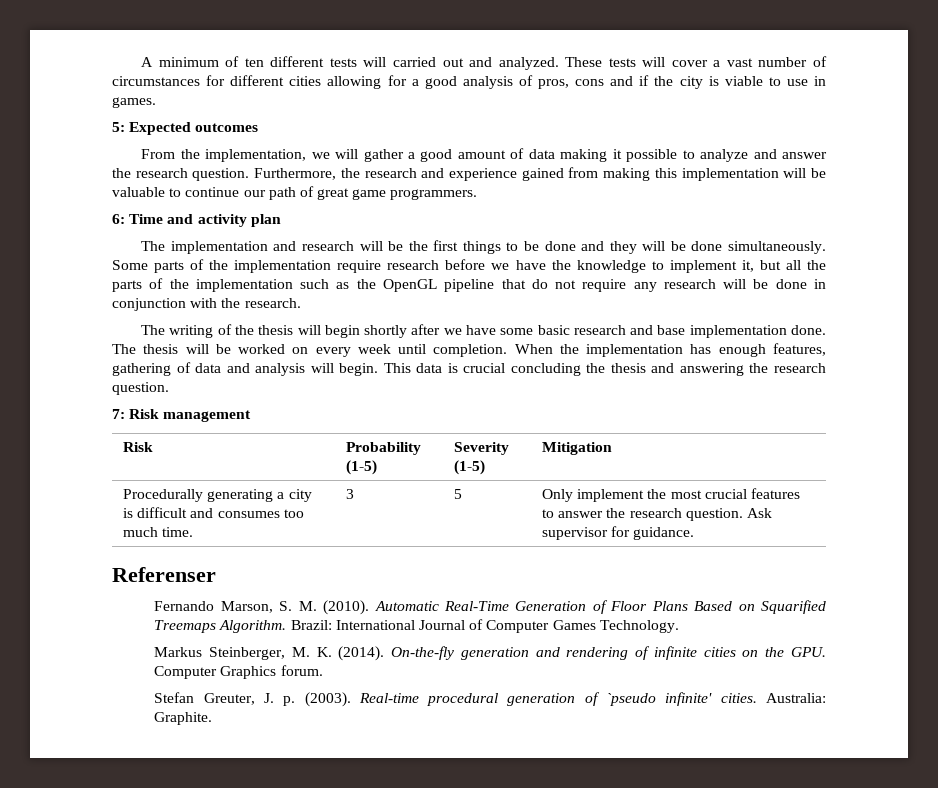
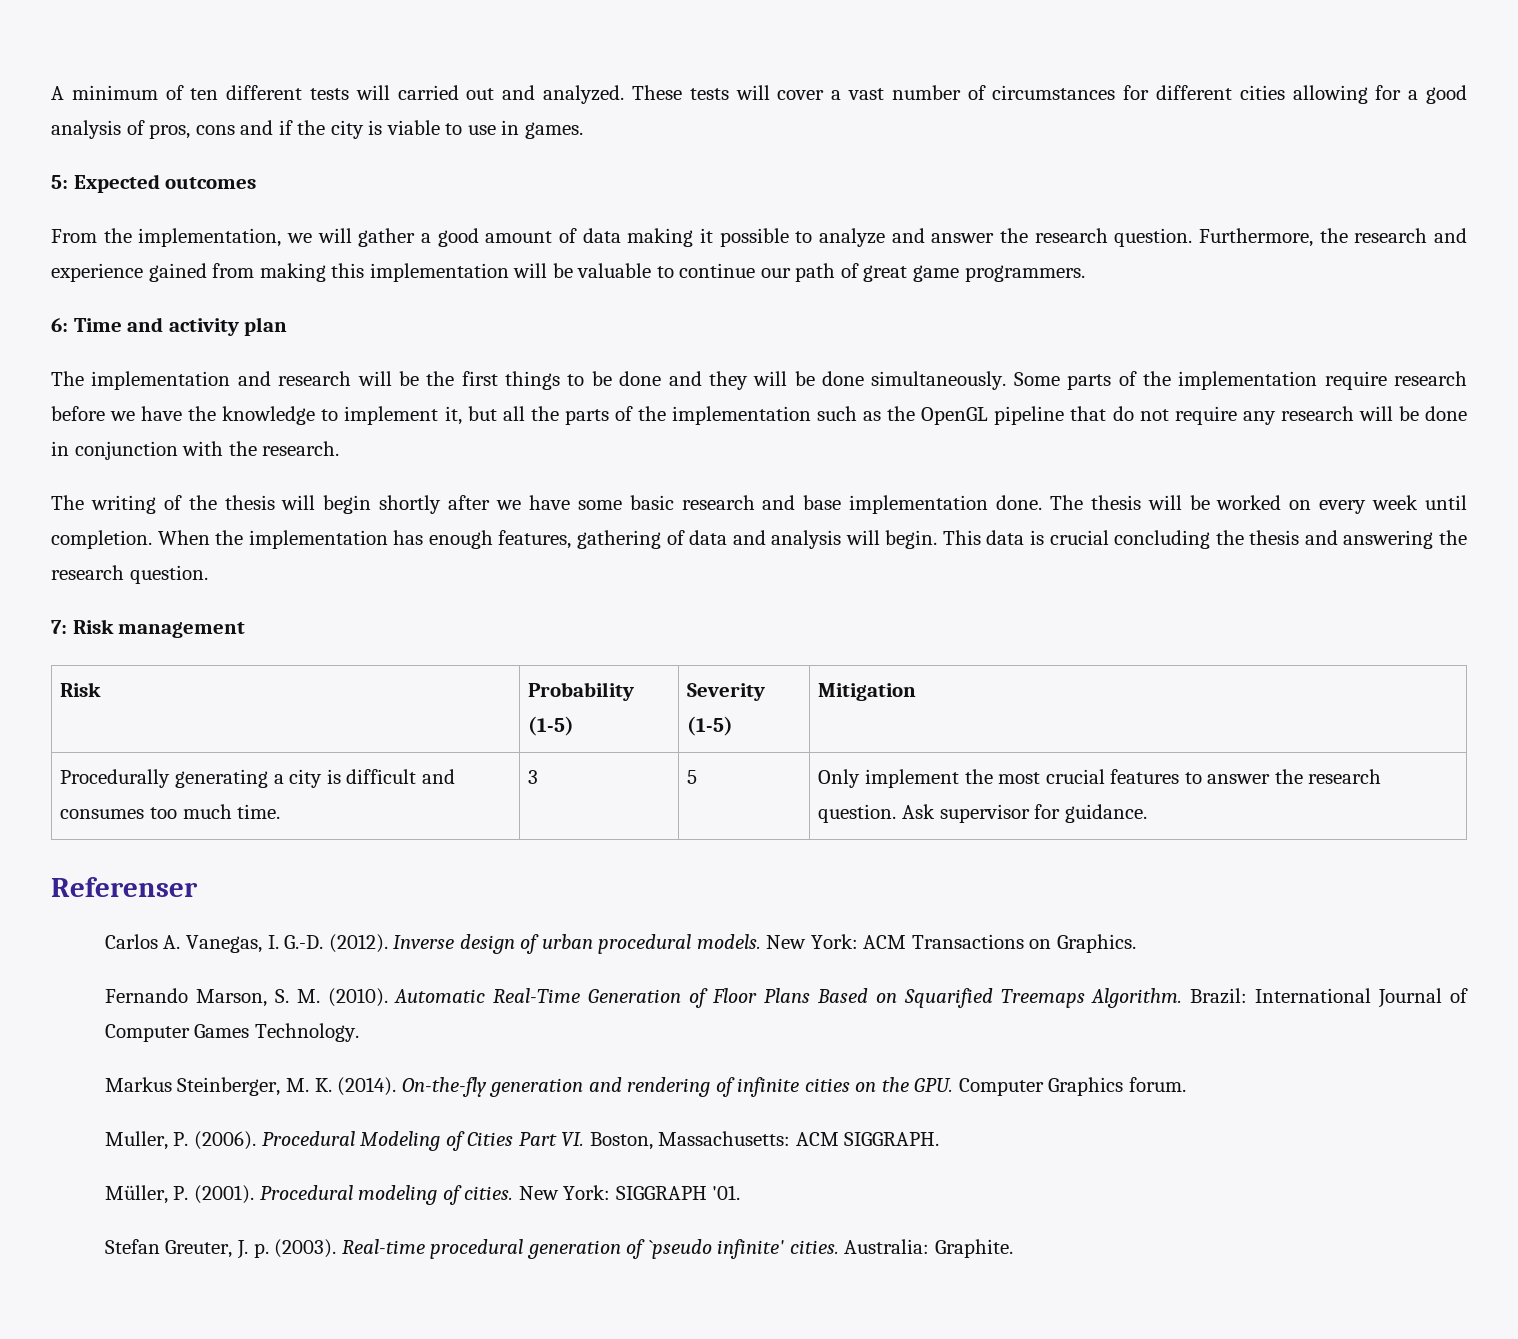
(216, 574) none -> [104,934,1136,954] // Carlos A. Vanegas, I. G.-D. (2012). Inverse design of urban procedural models. New York: ACM Transactions on Graphics.
(323, 670) none -> [104,1131,940,1151] [104,1185,741,1205] // Muller, P. (2006). Procedural Modeling of Cities Part VI. Boston, Massachusetts: ACM SIGGRAPH. // Müller, P. (2001). Procedural modeling of cities. New York: SIGGRAPH '01.

